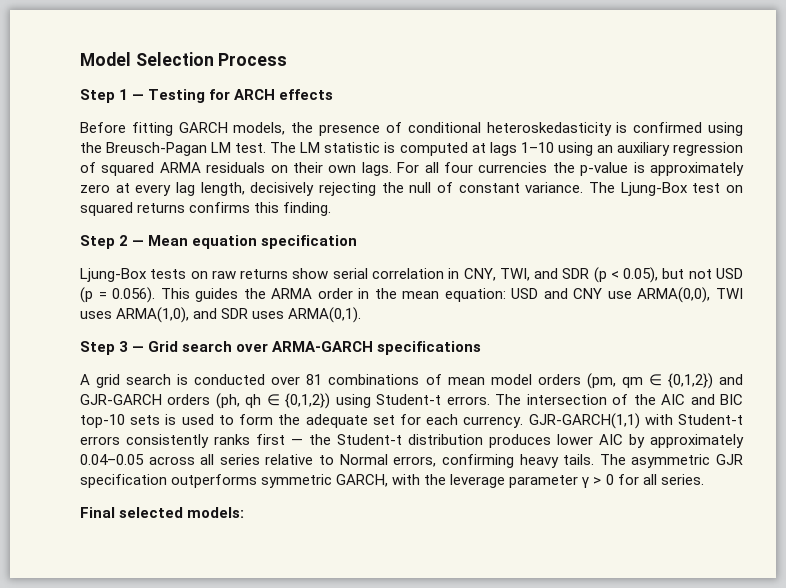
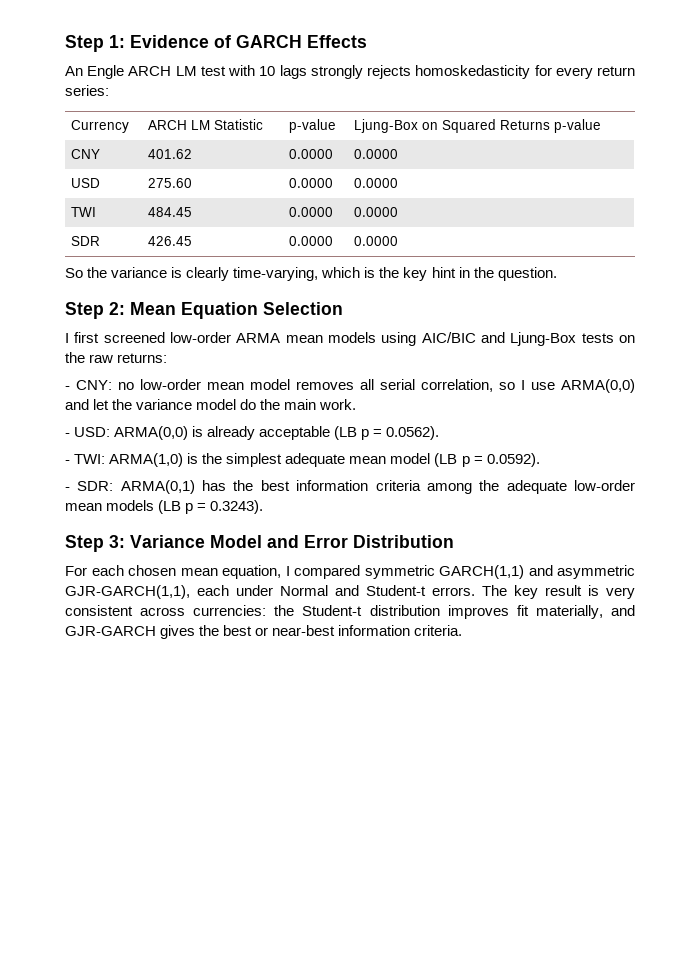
[80,52,288,66] [80,89,334,103] [80,122,744,136] [80,142,744,156] [80,162,744,176] [80,182,743,196] [80,202,332,216] [80,235,358,249] [80,267,744,283] [80,287,743,303] [80,307,362,323] [80,341,482,355] [80,373,743,389] [80,393,743,409] [80,413,743,429] [80,434,744,448] [80,454,744,468] [80,474,704,488] [80,507,245,518] Model Selection Process // Step 1 — Testing for ARCH effects // Before fitting GARCH models, the presence of conditional heteroskedasticity is confirmed using the Breusch-Pagan LM test. The LM statistic is computed at lags 1–10 using an auxiliary regression of squared ARMA residuals on their own lags. For all four currencies the p-value is approximately zero at every lag length, decisively rejecting the null of constant variance. The Ljung-Box test on squared returns confirms this finding. // Step 2 — Mean equation specification // Ljung-Box tests on raw returns show serial correlation in CNY, TWI, and SDR (p < 0.05), but not USD (p = 0.056). This guides the ARMA order in the mean equation: USD and CNY use ARMA(0,0), TWI uses ARMA(1,0), and SDR uses ARMA(0,1). // Step 3 — Grid search over ARMA-GARCH specifications // A grid search is conducted over 81 combinations of mean model orders (pm, qm ∈ {0,1,2}) and GJR-GARCH orders (ph, qh ∈ {0,1,2}) using Student-t errors. The intersection of the AIC and BIC top-10 sets is used to form the adequate set for each currency. GJR-GARCH(1,1) with Student-t errors consistently ranks first — the Student-t distribution produces lower AIC by approximately 0.04–0.05 across all series relative to Normal errors, confirming heavy tails. The asymmetric GJR specification outperforms symmetric GARCH, with the leverage parameter γ > 0 for all series. // Final selected models: -> [65,35,367,52] [65,65,635,79] [65,85,109,96] [71,120,130,133] [148,119,264,130] [289,119,337,133] [354,119,602,133] [71,149,101,159] [148,149,193,159] [289,149,334,159] [354,149,399,159] [71,178,101,188] [148,178,193,188] [289,178,334,188] [354,178,399,188] [71,207,97,217] [148,207,193,217] [289,207,334,217] [354,207,399,217] [71,236,101,246] [148,236,193,246] [289,236,334,246] [354,236,399,246] [65,267,557,281] [65,302,343,319] [65,332,635,346] [65,352,168,363] [65,379,635,393] [65,399,357,410] [65,426,440,440] [65,453,540,467] [65,480,636,494] [65,500,264,514] [65,535,454,552] [65,565,635,579] [65,585,635,599] [65,605,636,619] [65,625,463,639] Step 1: Evidence of GARCH Effects // An Engle ARCH LM test with 10 lags strongly rejects homoskedasticity for every return series: // Currency | ARCH LM Statistic | p-value | Ljung-Box on Squared Returns p-value // CNY | 401.62 | 0.0000 | 0.0000 // USD | 275.60 | 0.0000 | 0.0000 // TWI | 484.45 | 0.0000 | 0.0000 // SDR | 426.45 | 0.0000 | 0.0000 // So the variance is clearly time-varying, which is the key hint in the question. // Step 2: Mean Equation Selection // I first screened low-order ARMA mean models using AIC/BIC and Ljung-Box tests on the raw returns: // - CNY: no low-order mean model removes all serial correlation, so I use ARMA(0,0) and let the variance model do the main work. // - USD: ARMA(0,0) is already acceptable (LB p = 0.0562). // - TWI: ARMA(1,0) is the simplest adequate mean model (LB p = 0.0592). // - SDR: ARMA(0,1) has the best information criteria among the adequate low-order mean models (LB p = 0.3243). // Step 3: Variance Model and Error Distribution // For each chosen mean equation, I compared symmetric GARCH(1,1) and asymmetric GJR-GARCH(1,1), each under Normal and Student-t errors. The key result is very consistent across currencies: the Student-t distribution improves fit materially, and GJR-GARCH gives the best or near-best information criteria.

